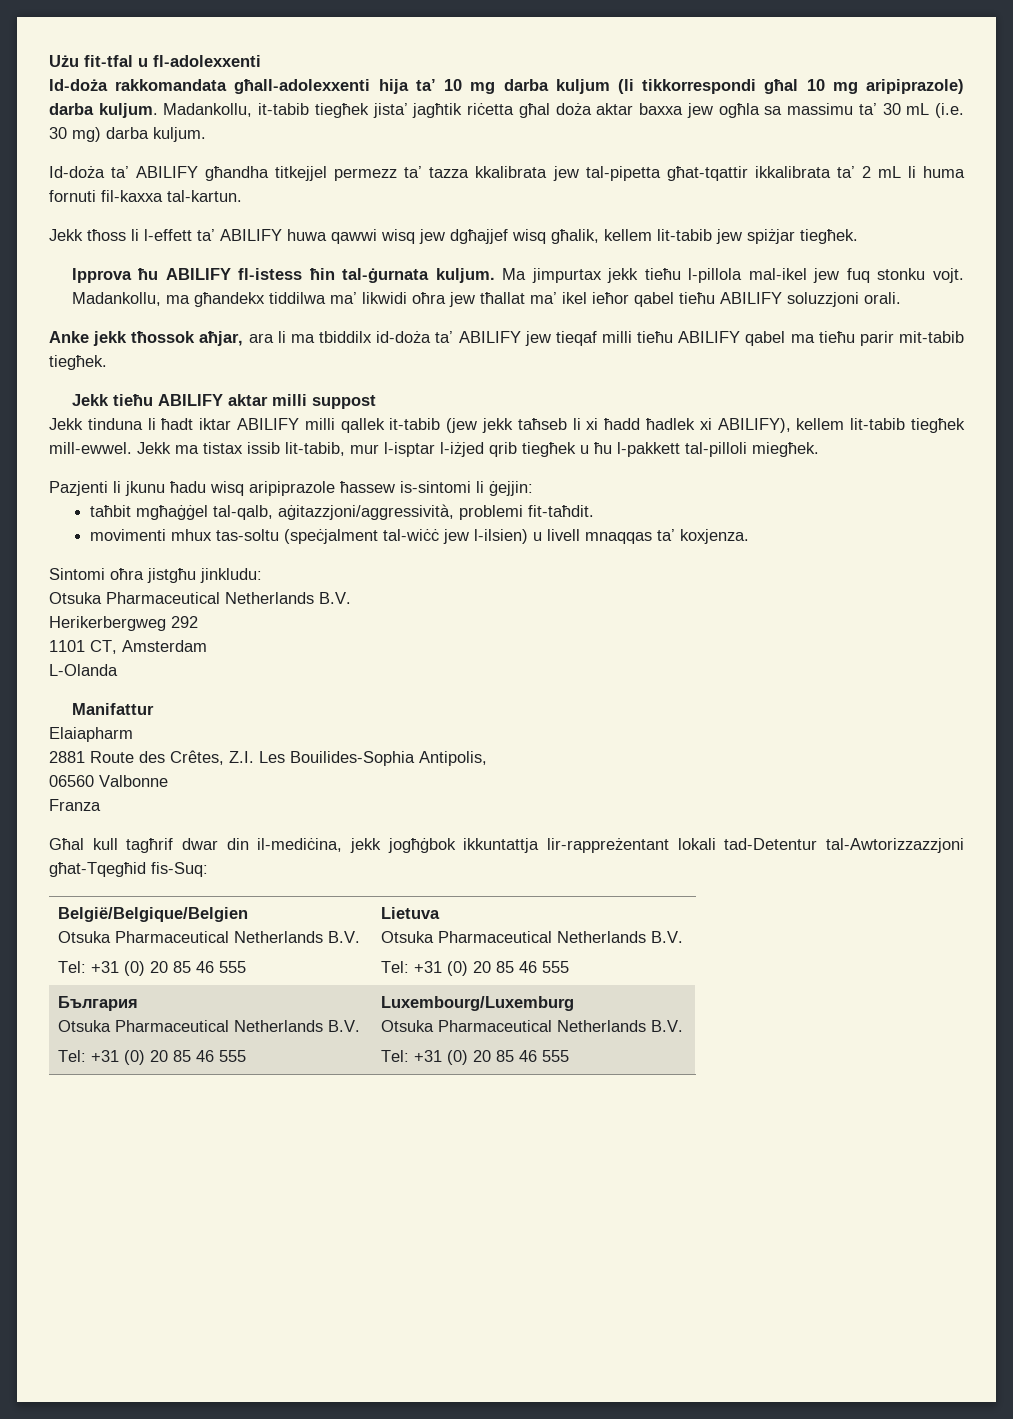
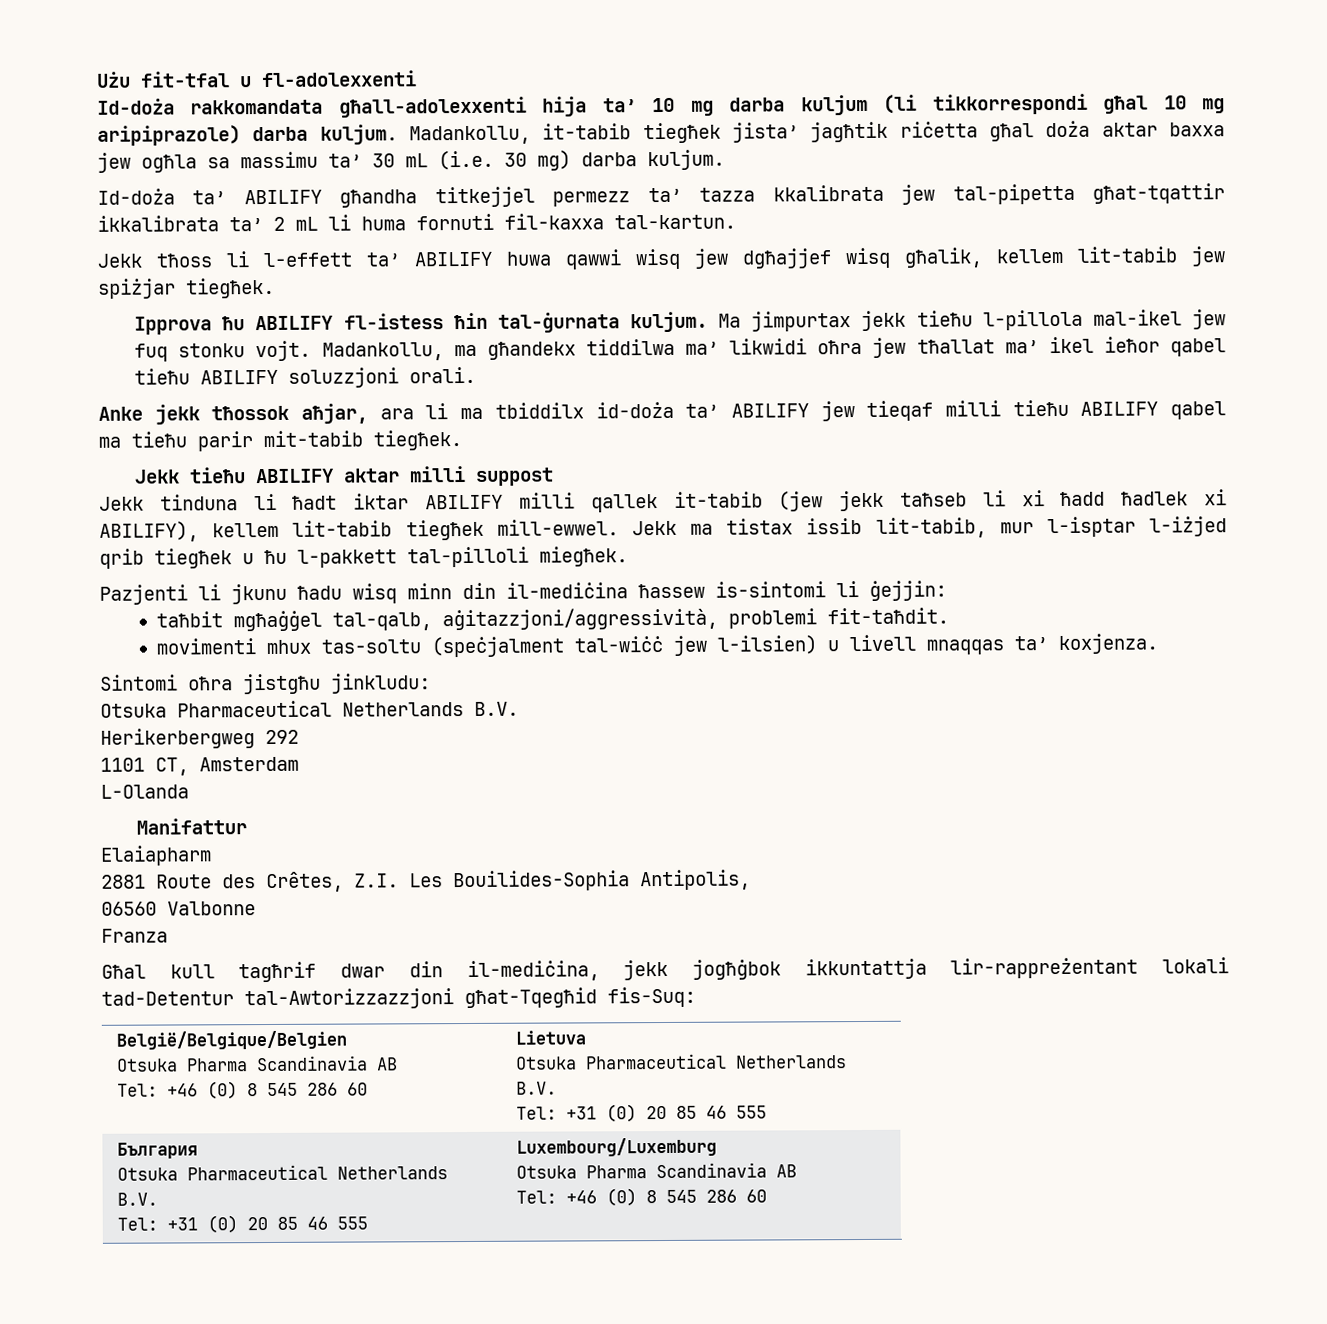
[249,481,335,496] aripiprazole -> [407,582,628,600] minn din il-mediċina
[115,931,361,943] [58,961,247,976] Pharmaceutical Netherlands B.V. // Tel: +31 (0) 20 85 46 555 -> [187,1055,399,1072] [117,1081,369,1100] Pharma Scandinavia AB // Tel: +46 (0) 8 545 286 60
[438,1020,684,1032] [381,1050,570,1065] Pharmaceutical Netherlands B.V. // Tel: +31 (0) 20 85 46 555 -> [586,1162,798,1179] [516,1188,768,1207] Pharma Scandinavia AB // Tel: +46 (0) 8 545 286 60

